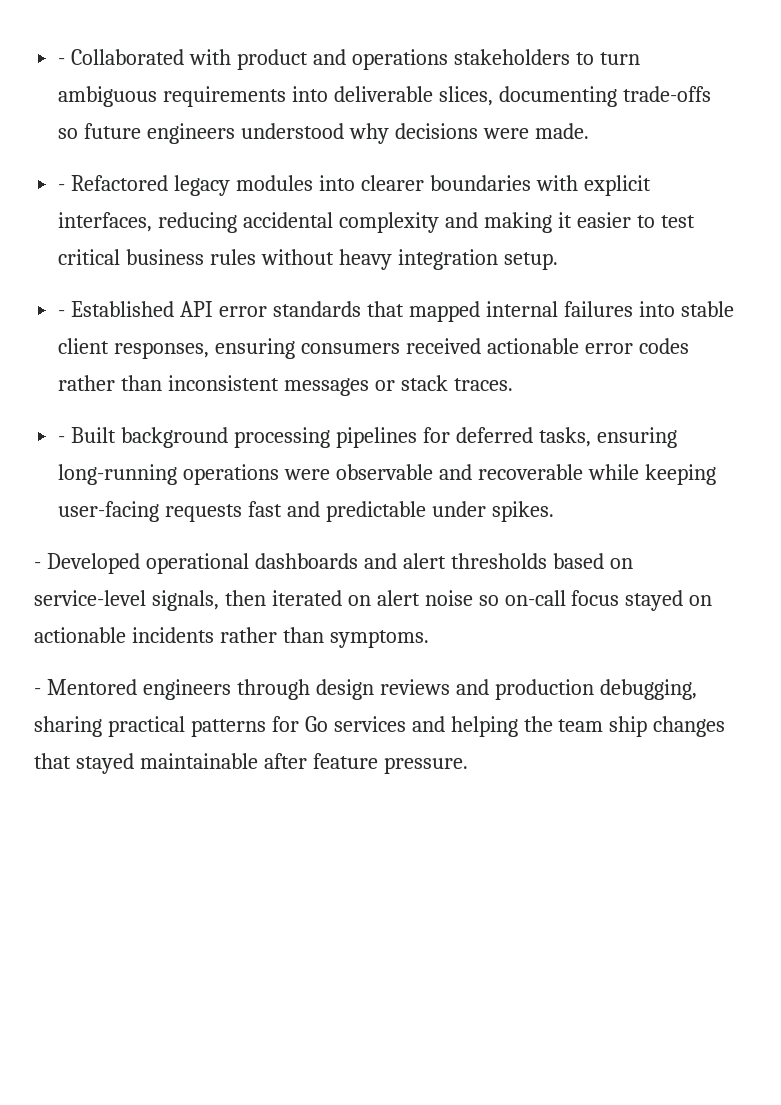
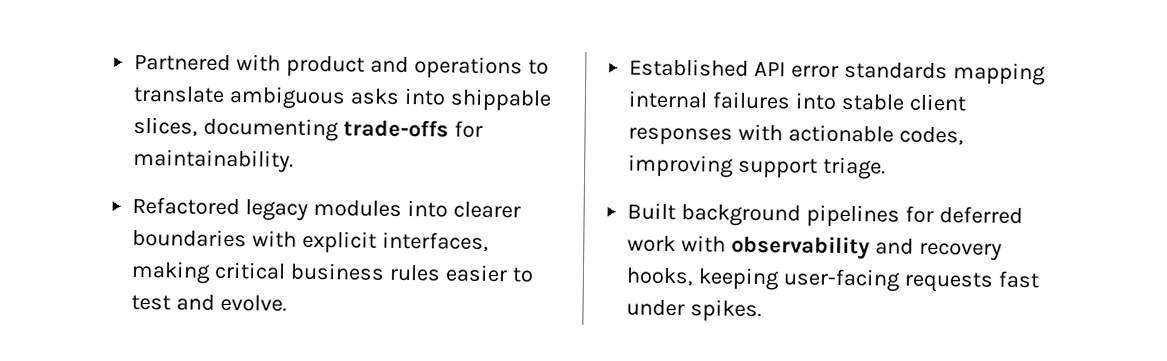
[58,49,185,65] - Collaborated -> [134,53,232,71] Partnered
[453,49,640,65] [58,86,711,107] [58,123,589,144] [58,184,66,191] stakeholders to turn ambiguous requirements into deliverable slices, documenting trade-offs so future engineers understood why decisions were made. // - -> [527,59,549,75] [133,85,552,112] [133,116,484,142] [133,148,295,173] to translate ambiguous asks into shippable slices, documenting trade-offs for maintainability. //
[158,212,695,233] [58,249,558,270] [58,310,66,317] reducing accidental complexity and making it easier to test critical business rules without heavy integration setup. // - -> [131,260,534,284] [131,294,288,312] making critical business rules easier to test and evolve. //
[366,301,480,322] that mapped -> [952,62,1046,86] mapping
[114,338,689,359] [58,375,513,396] [58,436,66,443] responses, ensuring consumers received actionable error codes rather than inconsistent messages or stack traces. // - -> [628,123,965,146] [628,154,887,180] responses with actionable codes, improving support triage. //
[234,427,331,448] processing -> (802, 215) none
[538,427,677,448] [58,464,639,485] tasks, ensuring long-running operations were observable and recoverable while -> [627,235,1002,261] [626,267,695,287] work with observability and recovery hooks,
[287,501,426,522] and predictable -> (1040, 279) none
[34,553,633,574] [34,590,713,611] [34,627,429,648] [34,679,697,700] [34,716,726,737] [34,753,468,774] // - Developed operational dashboards and alert thresholds based on service-level signals, then iterated on alert noise so on-call focus stayed on actionable incidents rather than symptoms. // - Mentored engineers through design reviews and production debugging, sharing practical patterns for Go services and helping the team ship changes that stayed maintainable after feature pressure. -> (763, 311) none

